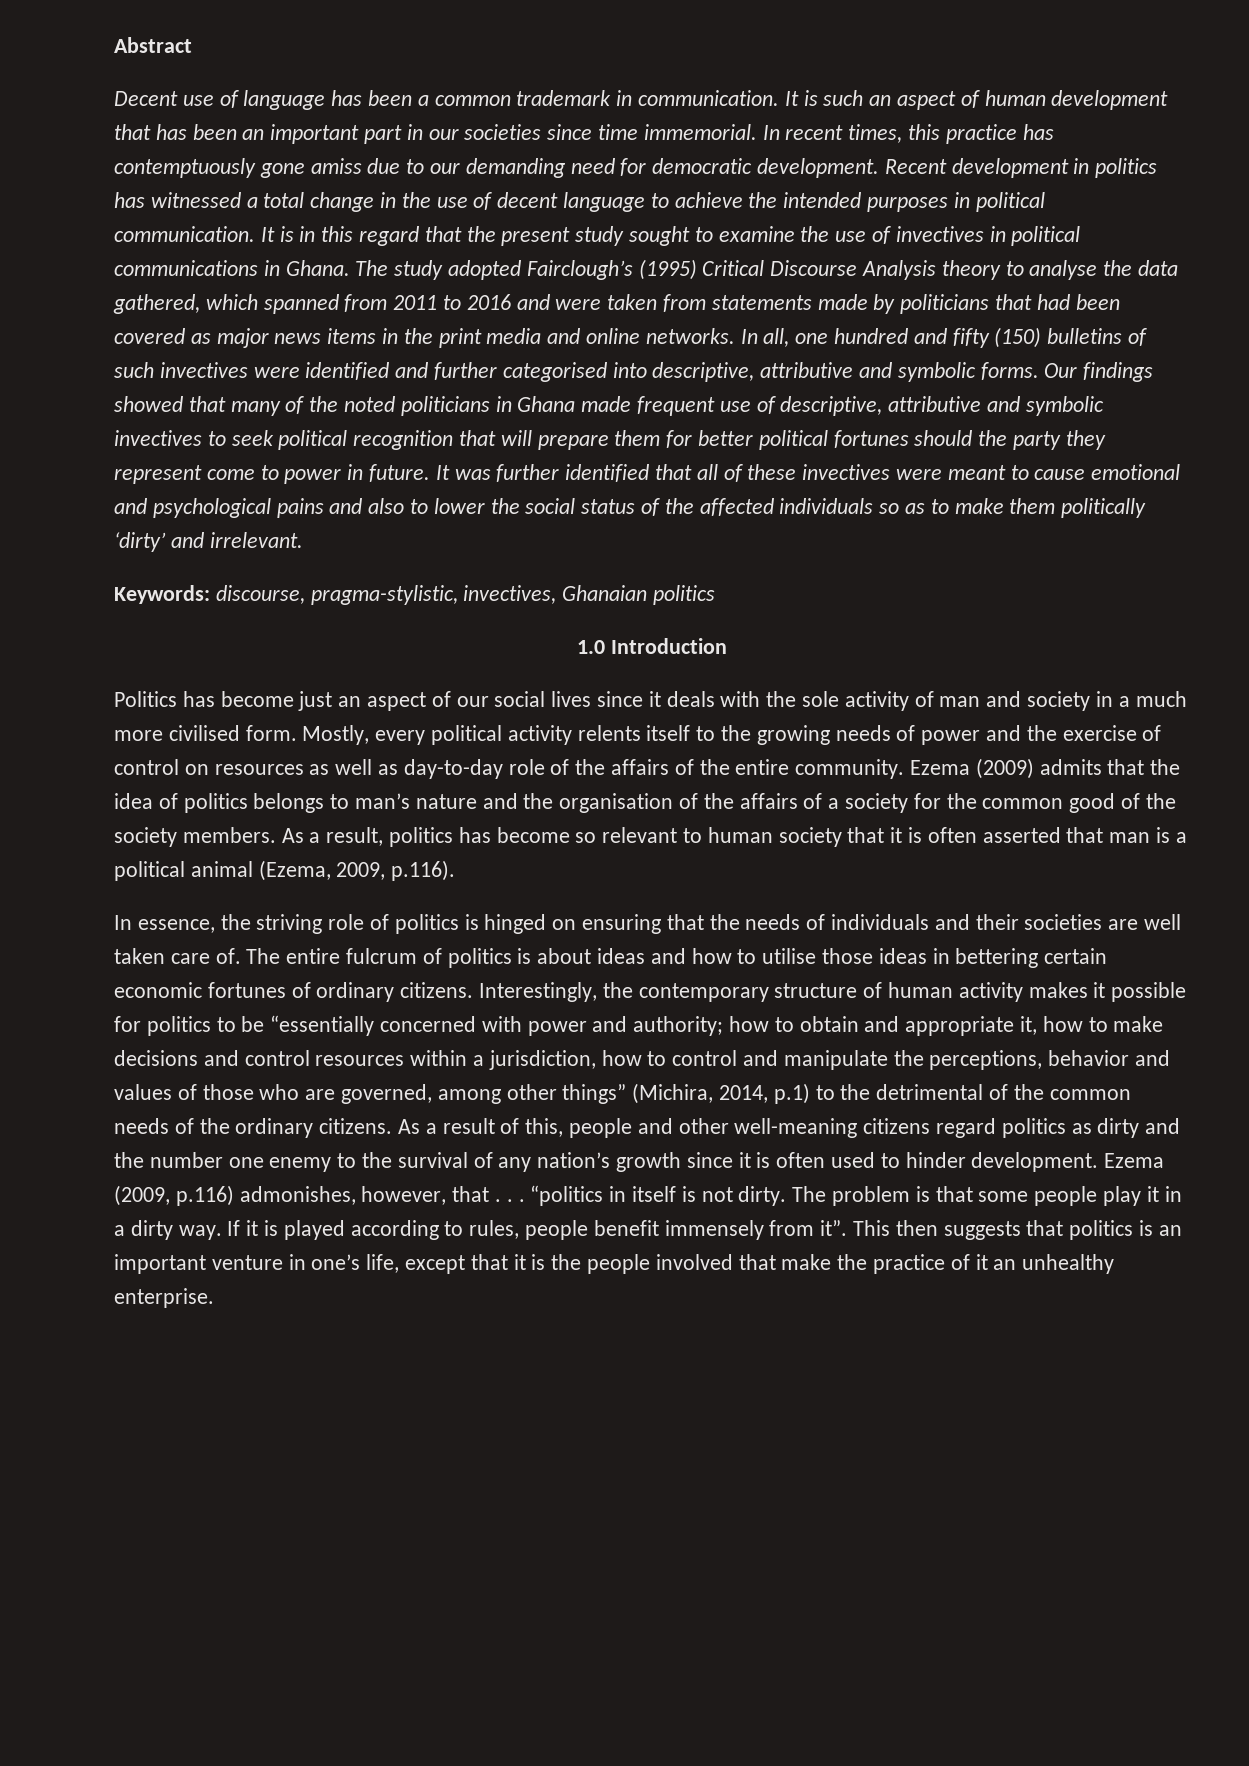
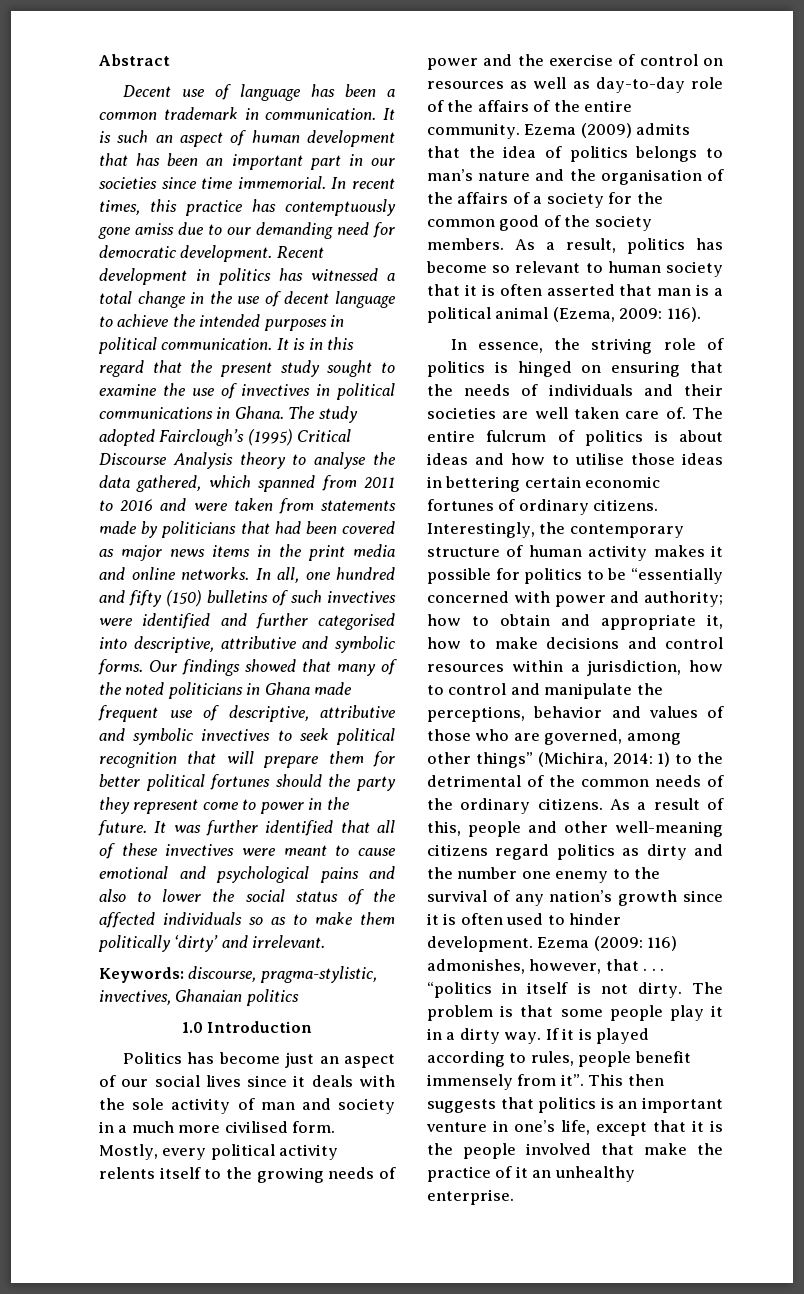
(364, 472) none -> [326,797,350,810] the
[336,860,456,881] 2009, p.116). -> [619,307,701,322] 2009: 116).
[719,1083,810,1104] 2014, p.1) -> [612,752,671,767] 2014: 1)
[114,1185,234,1206] (2009, p.116) -> [593,936,678,951] (2009: 116)

